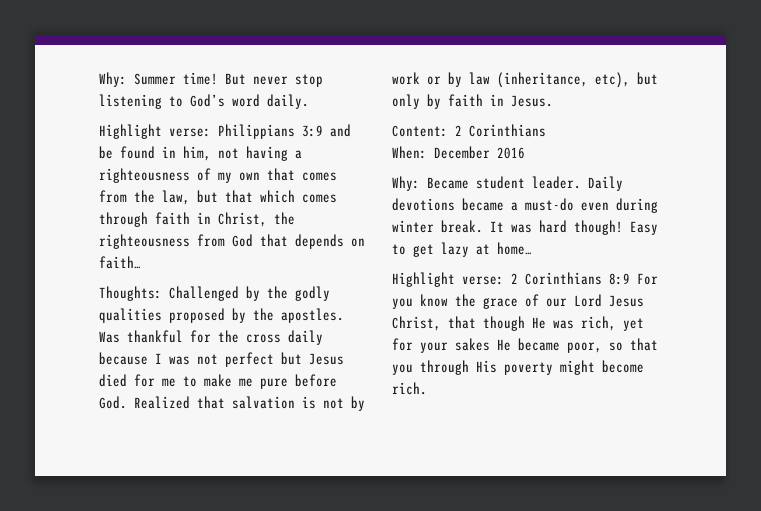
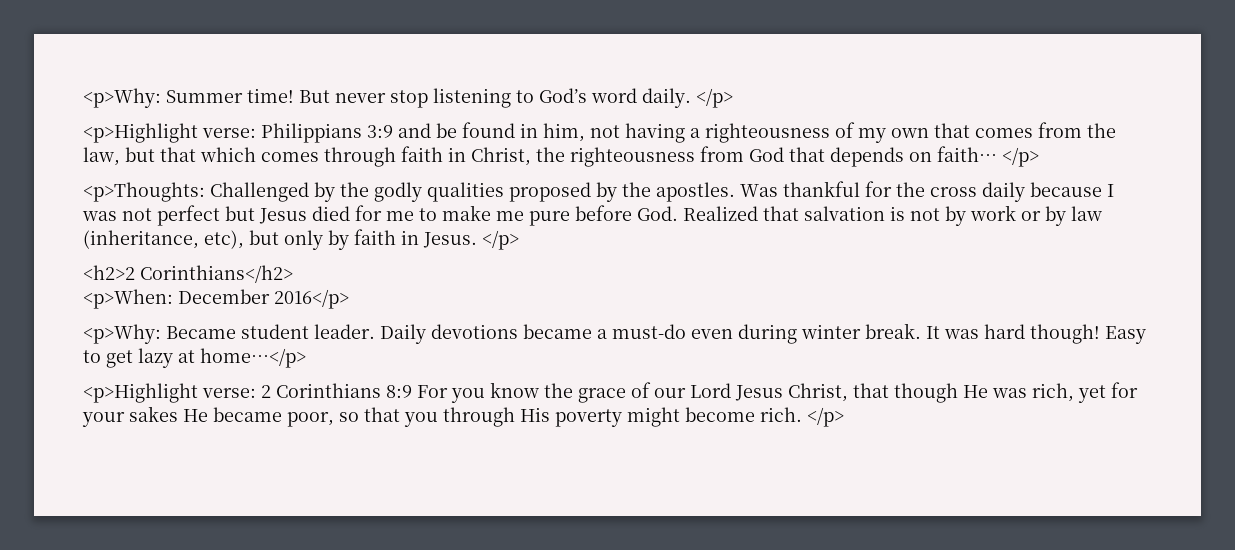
[99,72,127,87] Why: -> [83,88,161,108] <p>Why:
[99,124,162,139] // Highlight -> [696,88,733,108] [83,123,198,143] </p> // <p>Highlight
[99,286,162,301] // Thoughts: -> [1002,147,1039,167] [83,182,205,202] </p> // <p>Thoughts:
[392,124,546,137] [392,146,525,159] [392,176,420,191] // Content: 2 Corinthians // When: December 2016 // Why: -> [482,230,519,250] [83,265,293,283] [83,289,349,309] [83,324,161,344] </p> // <h2>2 Corinthians</h2> // <p>When: December 2016</p> // <p>Why:
[497,242,532,255] [392,272,455,287] home… // Highlight -> [200,348,306,368] [83,383,198,403] home…</p> // <p>Highlight
(427, 388) none -> [807,407,844,427] </p>

